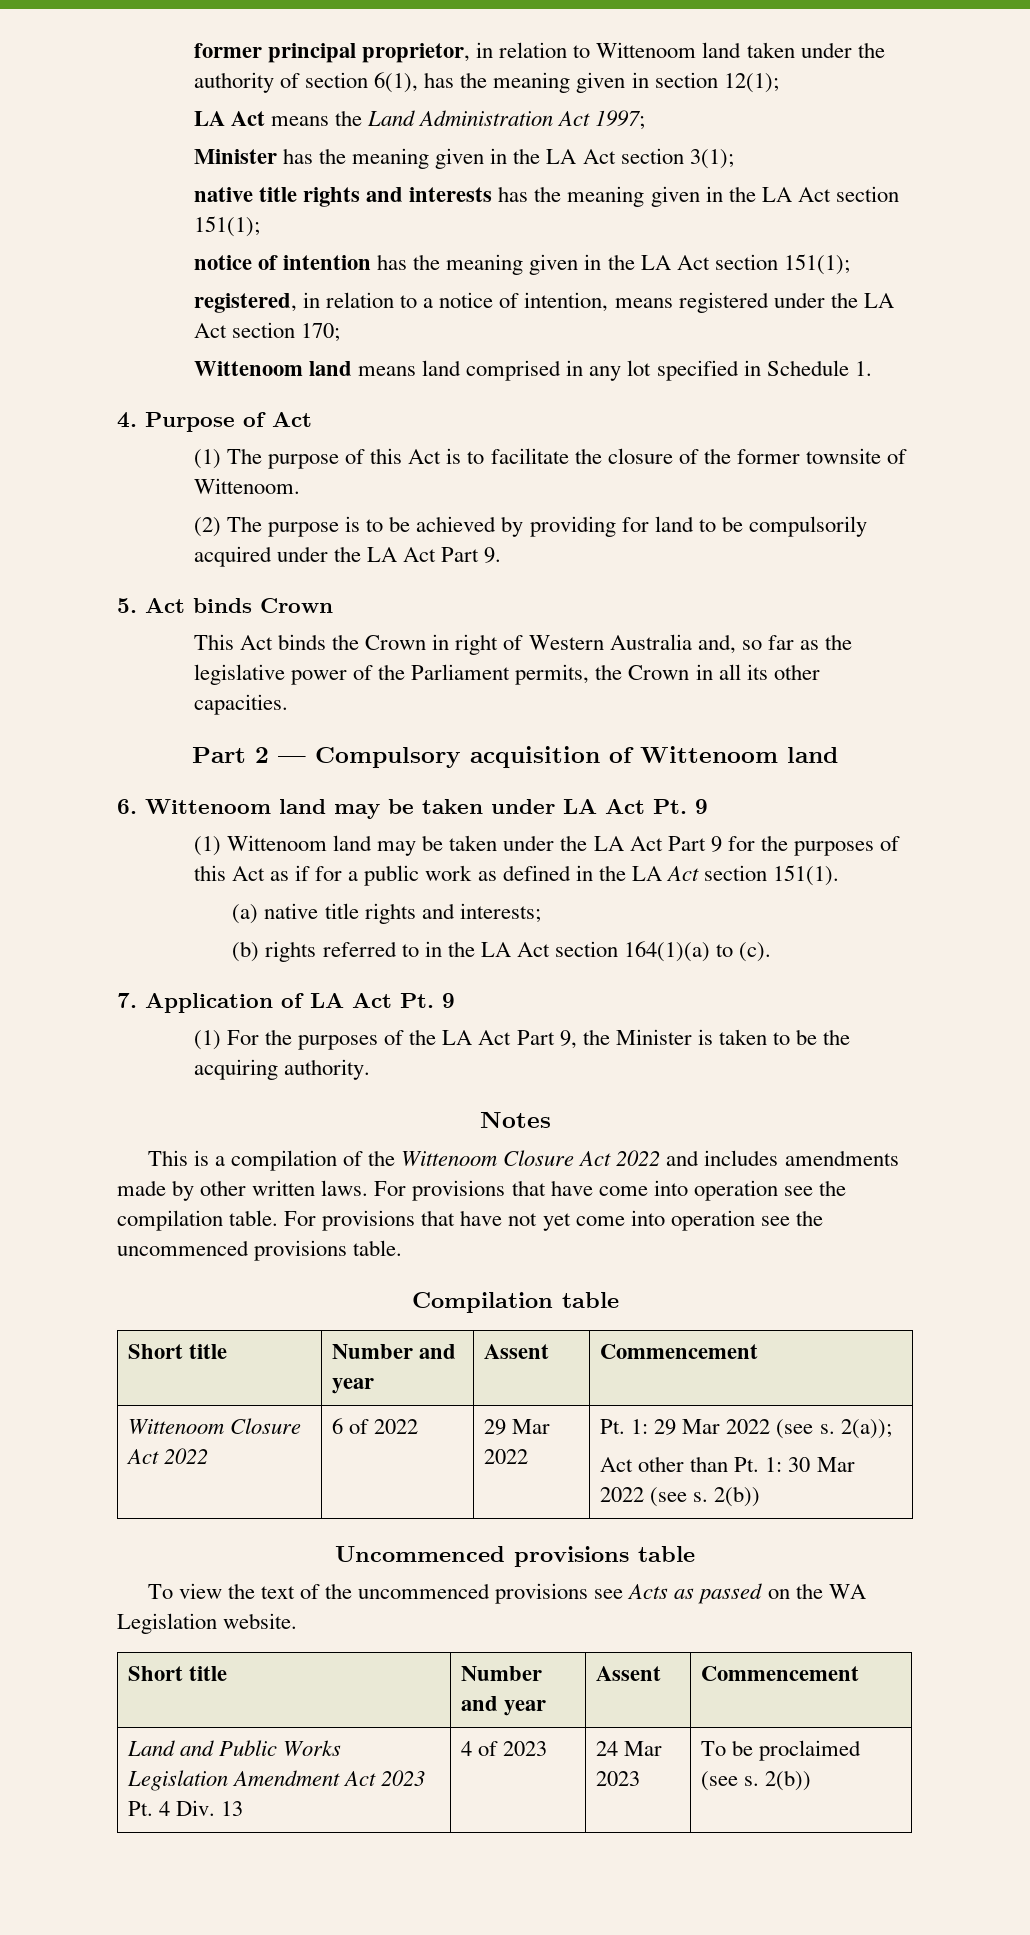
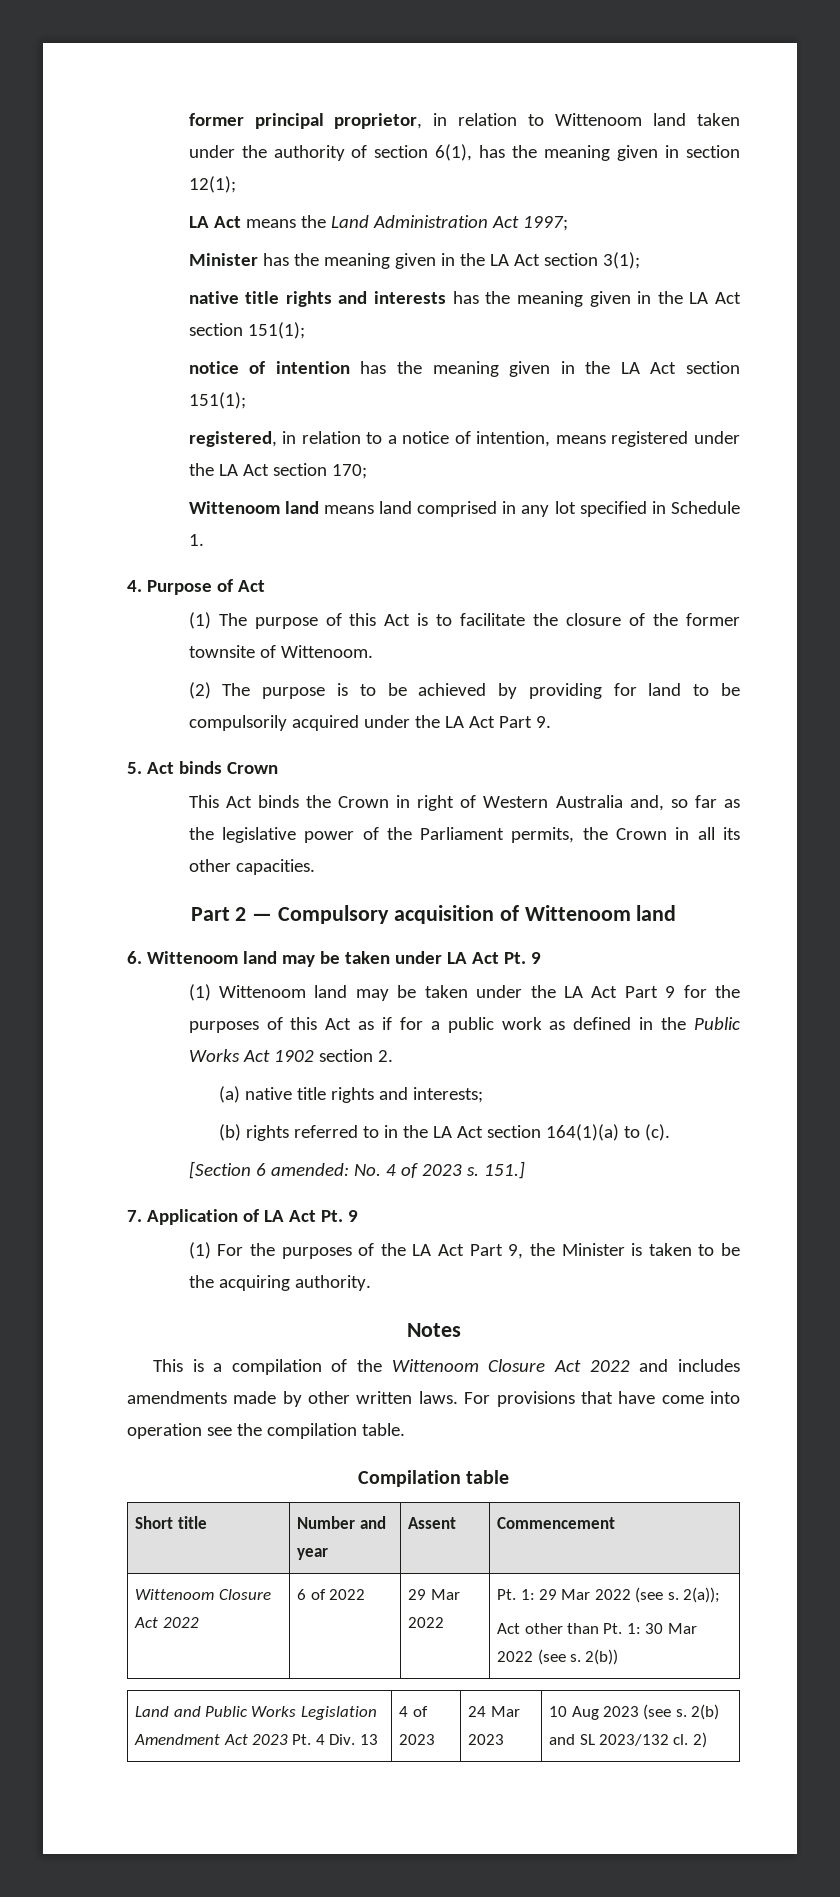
[631,865,840,886] LA Act section 151(1). -> [694,1017,740,1030] [188,1049,393,1062] Public Works Act 1902 section 2.
(772, 952) none -> [188,1161,525,1179] // [Section 6 amended: No. 4 of 2023 s. 151.]
[284,1210,823,1231] [117,1240,403,1261] For provisions that have not yet come into operation see the uncommenced provisions table. -> (405, 1429) none
[335,1546,695,1567] [147,1583,866,1604] [117,1613,298,1634] [128,1666,228,1681] [461,1666,543,1681] [461,1696,547,1716] [596,1666,662,1681] [701,1666,860,1681] // Uncommenced provisions table // To view the text of the uncommenced provisions see Acts as passed on the WA Legislation website. // Short title | Number and year | Assent | Commencement -> (619, 1657) none
[701,1740,862,1761] [701,1770,812,1791] To be proclaimed (see s. 2(b)) -> [549,1704,720,1720] [549,1732,707,1748] 10 Aug 2023 (see s. 2(b) and SL 2023/132 cl. 2)

